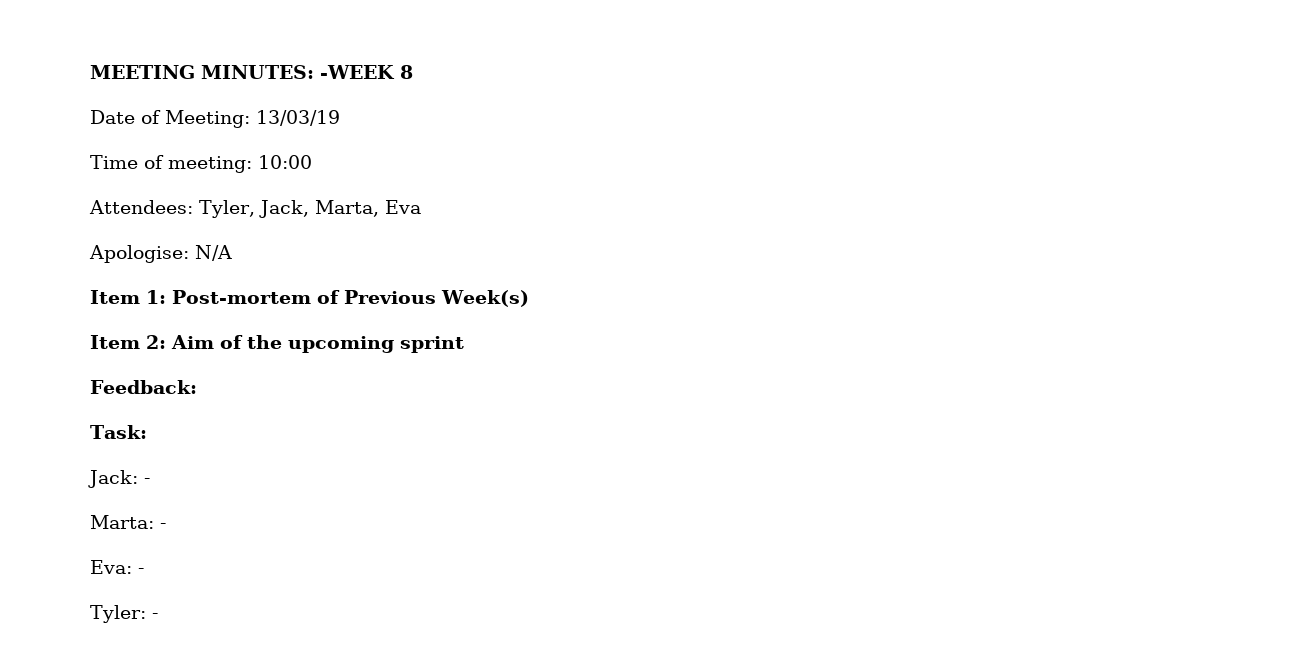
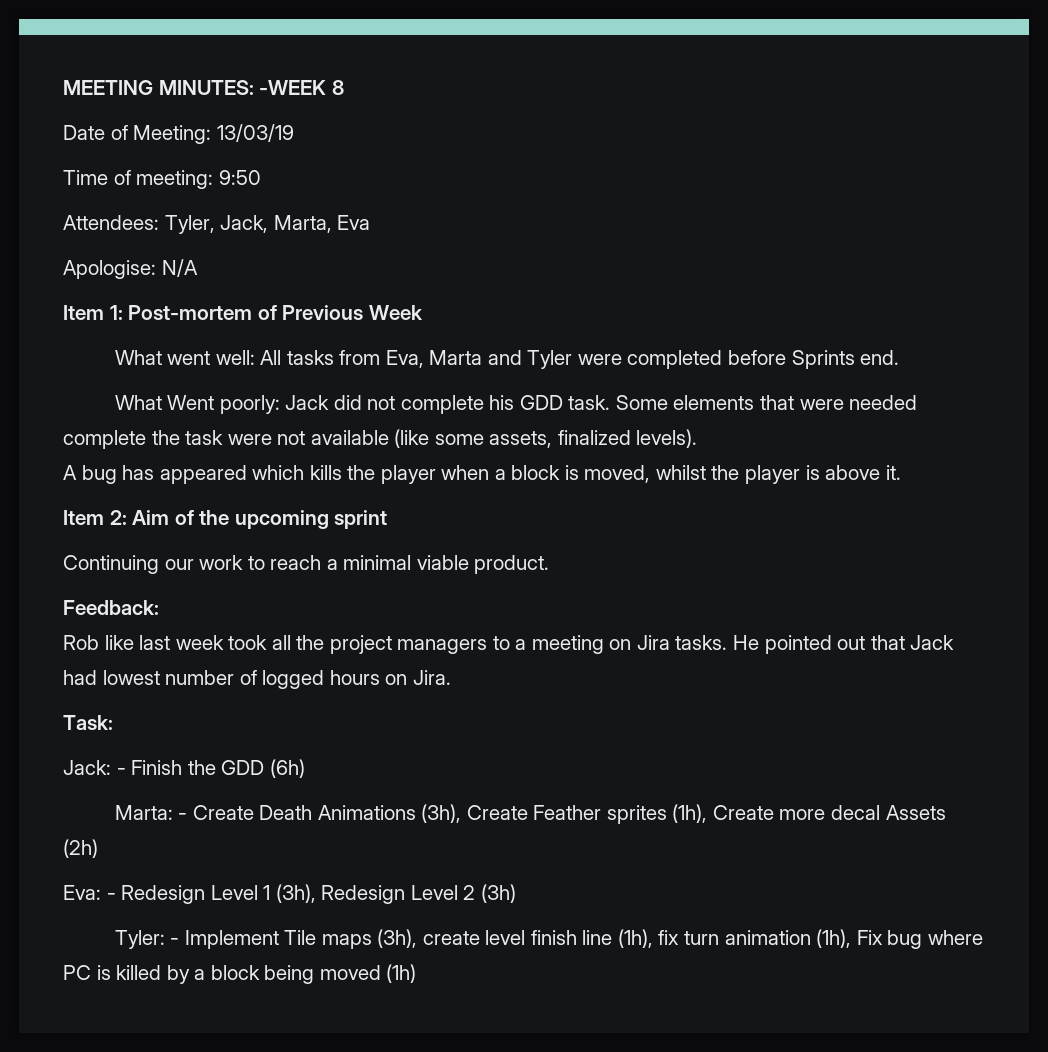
[258,155,312,169] 10:00 -> [218,170,261,185] 9:50
[441,290,529,307] Week(s) -> [368,305,423,320] [114,350,900,369] [114,395,918,414] [63,429,698,449] [63,465,901,484] Week // What went well: All tasks from Eva, Marta and Tyler were completed before Sprints end. // What Went poorly: Jack did not complete his GDD task. Some elements that were needed complete the task were not available (like some assets, finalized levels). // A bug has appeared which kills the player when a block is moved, whilst the player is above it.
[90,380,197,394] [90,425,147,439] [88,470,150,488] [90,515,166,529] [90,560,144,574] [90,605,158,623] Feedback: // Task: // Jack: - // Marta: - // Eva: - // Tyler: - -> [63,555,550,574] [63,600,159,615] [63,635,955,654] [63,670,451,689] [63,715,113,730] [63,759,305,778] [114,804,946,824] [63,839,98,858] [63,884,516,904] [114,929,983,949] [63,964,417,984] Continuing our work to reach a minimal viable product. // Feedback: // Rob like last week took all the project managers to a meeting on Jira tasks. He pointed out that Jack had lowest number of logged hours on Jira. // Task: // Jack: - Finish the GDD (6h) // Marta: - Create Death Animations (3h), Create Feather sprites (1h), Create more decal Assets (2h) // Eva: - Redesign Level 1 (3h), Redesign Level 2 (3h) // Tyler: - Implement Tile maps (3h), create level finish line (1h), fix turn animation (1h), Fix bug where PC is killed by a block being moved (1h)

